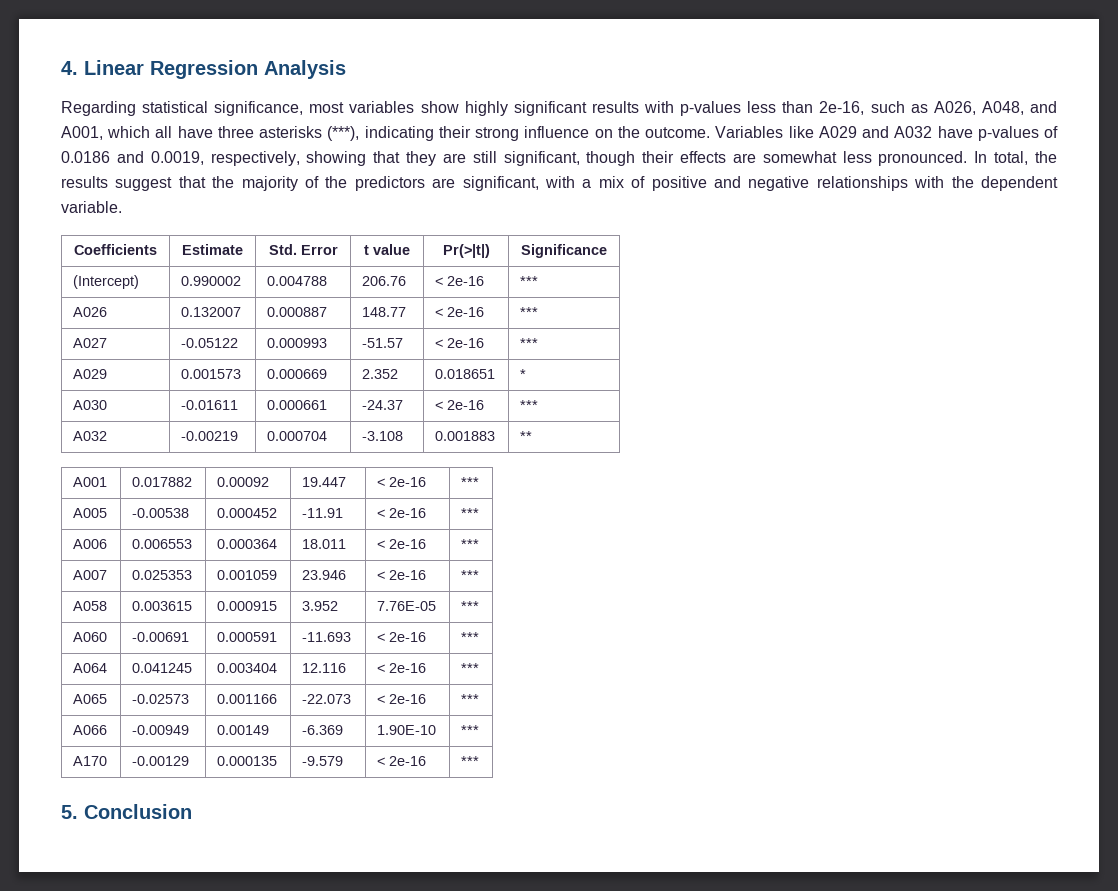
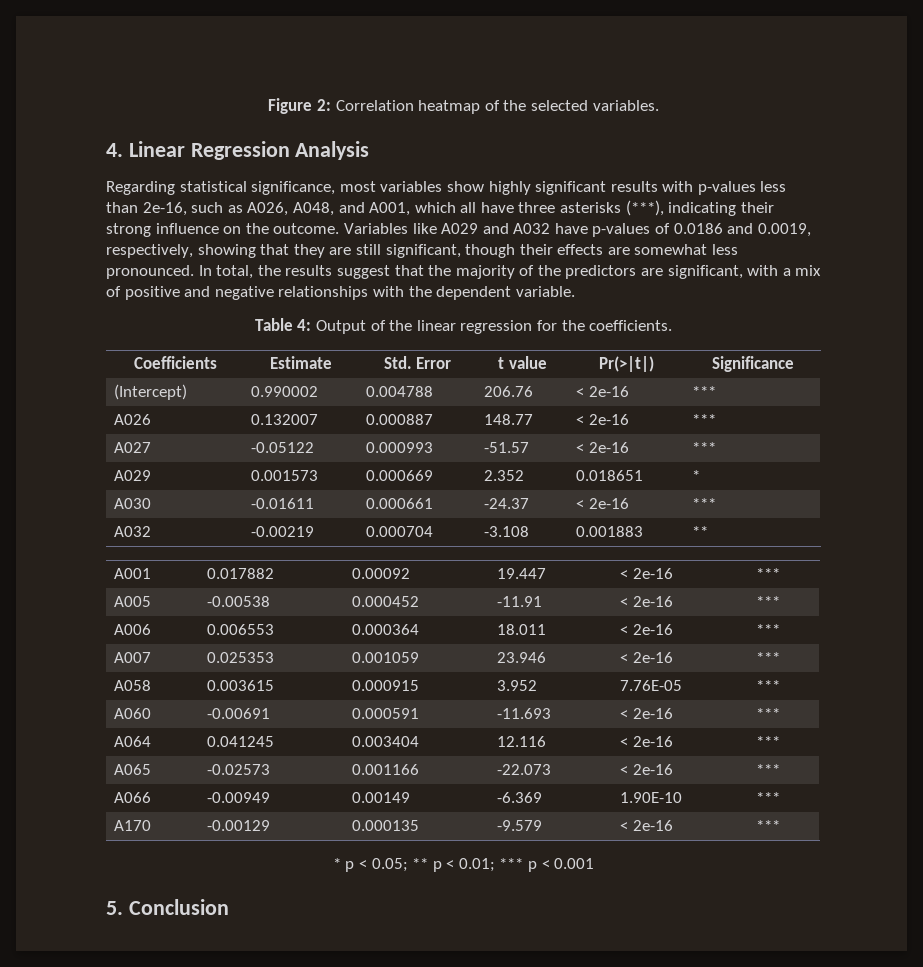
(61, 68) none -> [268,98,659,114] Figure 2: Correlation heatmap of the selected variables. //
(122, 207) none -> [254,318,673,334] // Table 4: Output of the linear regression for the coefficients.
(480, 761) none -> [332,858,595,872] // * p < 0.05; ** p < 0.01; *** p < 0.001

